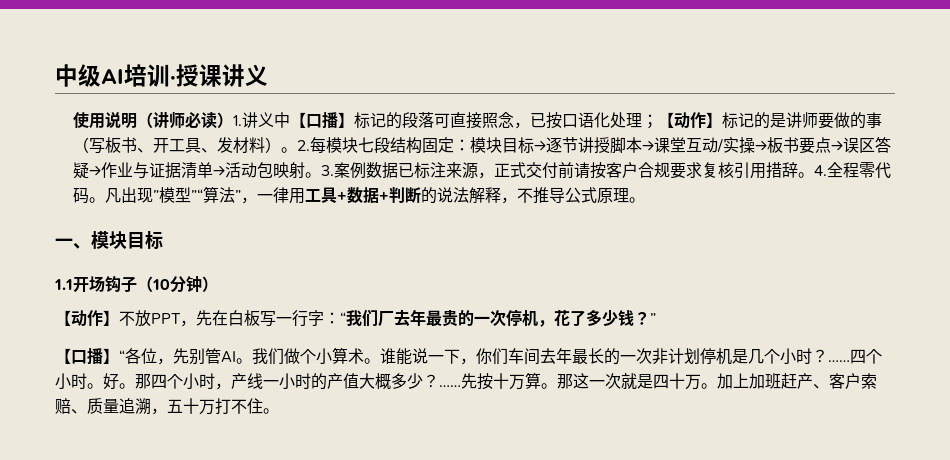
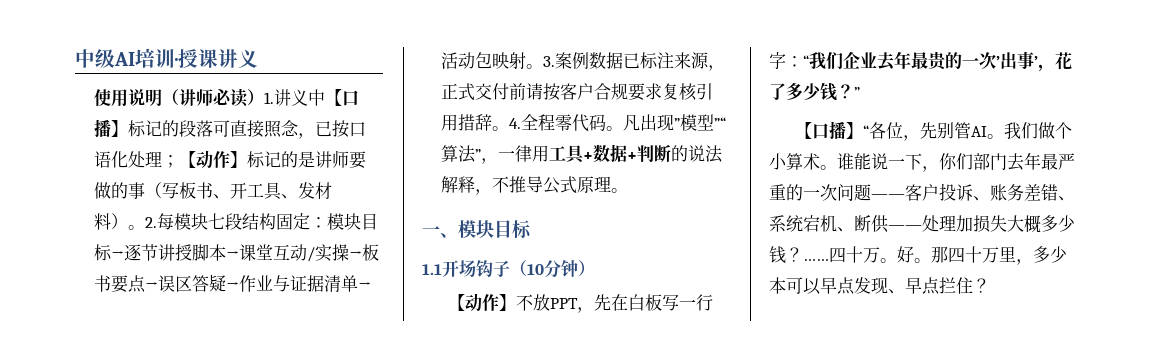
[378,311,394,326] 厂 -> [843,51,877,69] 企业
[506,310,538,326] 停机 -> [996,51,1038,69] ’出事’
[508,348,812,365] 车间去年最长的一次非计划停机是几个小时 -> [973,152,1075,171] [769,183,1075,201] [769,215,1075,233] [769,246,786,264] 部门去年最严重的一次问题——客户投诉、账务差错、系统宕机、断供——处理加损失大概多少钱
[866,349,882,364] [55,373,87,390] 个小时 -> [846,246,880,263] 十万
[167,372,877,390] [55,398,279,415] 个小时，产线一小时的产值大概多少？……先按十万算。那这一次就是四十万。加上加班赶产、客户索赔、质量追溯，五十万打不住。 -> [965,246,1067,265] [769,277,990,295] 十万里，多少本可以早点发现、早点拦住？

